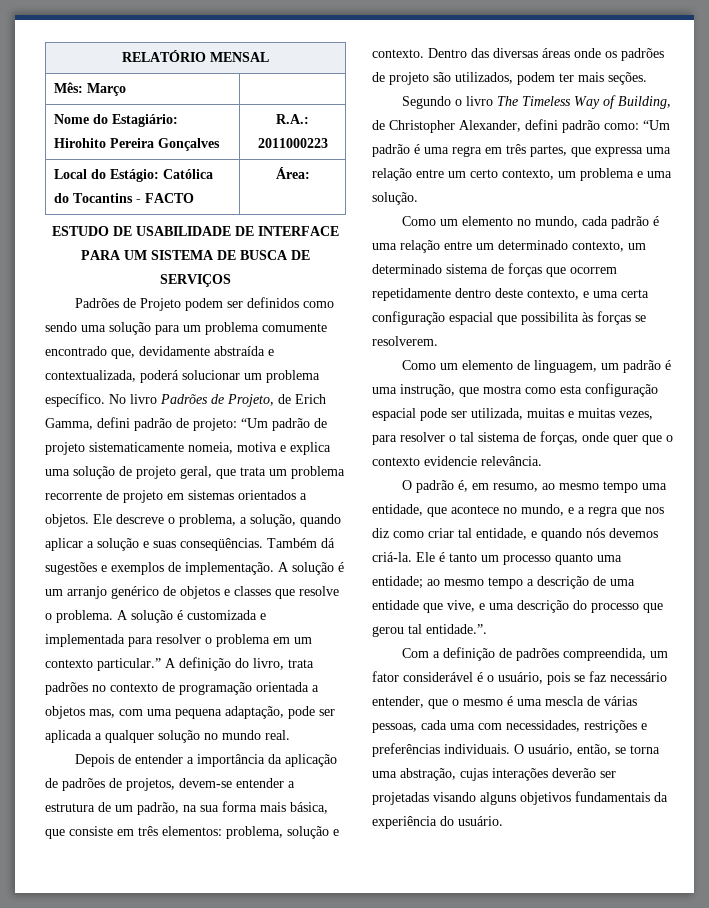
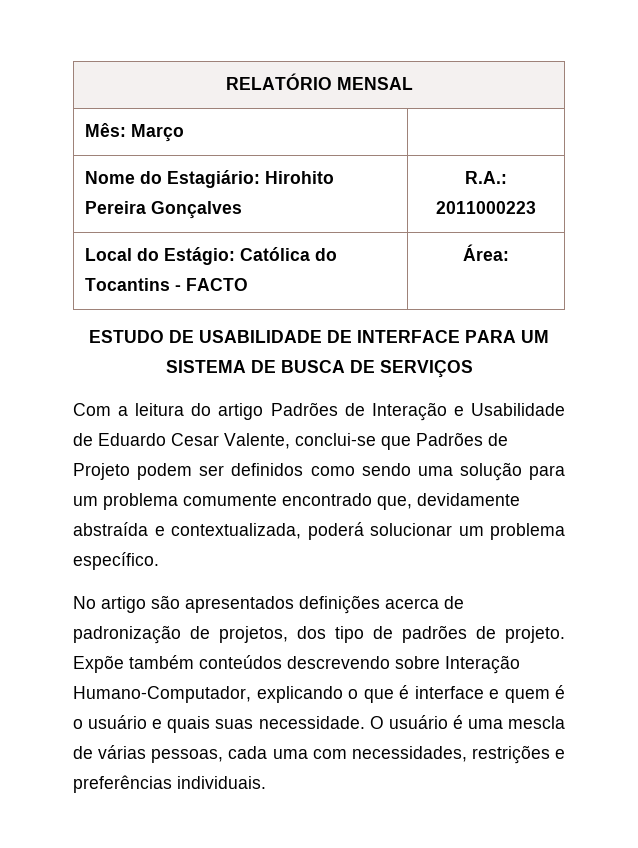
(231, 280) none -> [73,402,565,421] [73,433,411,450] Com a leitura do artigo Padrões de Interação e Usabilidade de Eduardo Cesar Valente, conclui-se que
[109,394,326,407] [45,417,327,431] [45,442,331,455] [45,466,345,479] [45,490,307,503] [45,514,341,527] [45,538,335,551] [45,562,344,575] [45,586,339,599] [45,610,266,623] [45,634,312,647] [45,657,314,671] [45,682,319,695] [45,706,335,719] [45,730,290,743] [74,754,337,767] [45,778,295,791] [45,801,328,815] [45,826,339,839] [372,48,664,61] [372,72,647,85] [401,95,671,109] [372,119,670,133] [372,144,671,157] [372,168,672,181] [372,192,418,205] [401,216,659,229] [372,240,646,253] [372,263,617,277] [372,288,649,301] [372,311,646,325] [372,336,438,346] [401,360,671,373] [372,383,658,397] [372,408,653,421] [372,431,673,445] [372,456,542,466] [401,480,667,493] [372,504,664,517] [372,528,658,541] [372,552,622,565] [372,576,635,589] [372,600,663,613] [372,624,487,637] [401,647,668,661] [372,671,667,685] [372,696,503,709] No livro Padrões de Projeto, de Erich Gamma, defini padrão de projeto: “Um padrão de projeto sistematicamente nomeia, motiva e explica uma solução de projeto geral, que trata um problema recorrente de projeto em sistemas orientados a objetos. Ele descreve o problema, a solução, quando aplicar a solução e suas conseqüências. Também dá sugestões e exemplos de implementação. A solução é um arranjo genérico de objetos e classes que resolve o problema. A solução é customizada e implementada para resolver o problema em um contexto particular.” A definição do livro, trata padrões no contexto de programação orientada a objetos mas, com uma pequena adaptação, pode ser aplicada a qualquer solução no mundo real. // Depois de entender a importância da aplicação de padrões de projetos, devem-se entender a estrutura de um padrão, na sua forma mais básica, que consiste em três elementos: problema, solução e contexto. Dentro das diversas áreas onde os padrões de projeto são utilizados, podem ter mais seções. // Segundo o livro The Timeless Way of Building, de Christopher Alexander, defini padrão como: “Um padrão é uma regra em três partes, que expressa uma relação entre um certo contexto, um problema e uma solução. // Como um elemento no mundo, cada padrão é uma relação entre um determinado contexto, um determinado sistema de forças que ocorrem repetidamente dentro deste contexto, e uma certa configuração espacial que possibilita às forças se resolverem. // Como um elemento de linguagem, um padrão é uma instrução, que mostra como esta configuração espacial pode ser utilizada, muitas e muitas vezes, para resolver o tal sistema de forças, onde quer que o contexto evidencie relevância. // O padrão é, em resumo, ao mesmo tempo uma entidade, que acontece no mundo, e a regra que nos diz como criar tal entidade, e quando nós devemos criá-la. Ele é tanto um processo quanto uma entidade; ao mesmo tempo a descrição de uma entidade que vive, e uma descrição do processo que gerou tal entidade.”. // Com a definição de padrões compreendida, um fator considerável é o usuário, pois se faz necessário entender, que o mesmo -> [73,595,464,614] [73,625,565,644] [73,655,520,674] [73,685,565,703] [73,715,448,733] // No artigo são apresentados definições acerca de padronização de projetos, dos tipo de padrões de projeto. Expõe também conteúdos descrevendo sobre Interação Humano-Computador, explicando o que é interface e quem é o usuário e quais suas necessidade. O usuário
[514,744,660,756] [372,768,616,781] [372,791,668,805] [372,816,503,829] O usuário, então, se torna uma abstração, cujas interações deverão ser projetadas visando alguns objetivos fundamentais da experiência do usuário. -> (266, 782) none

